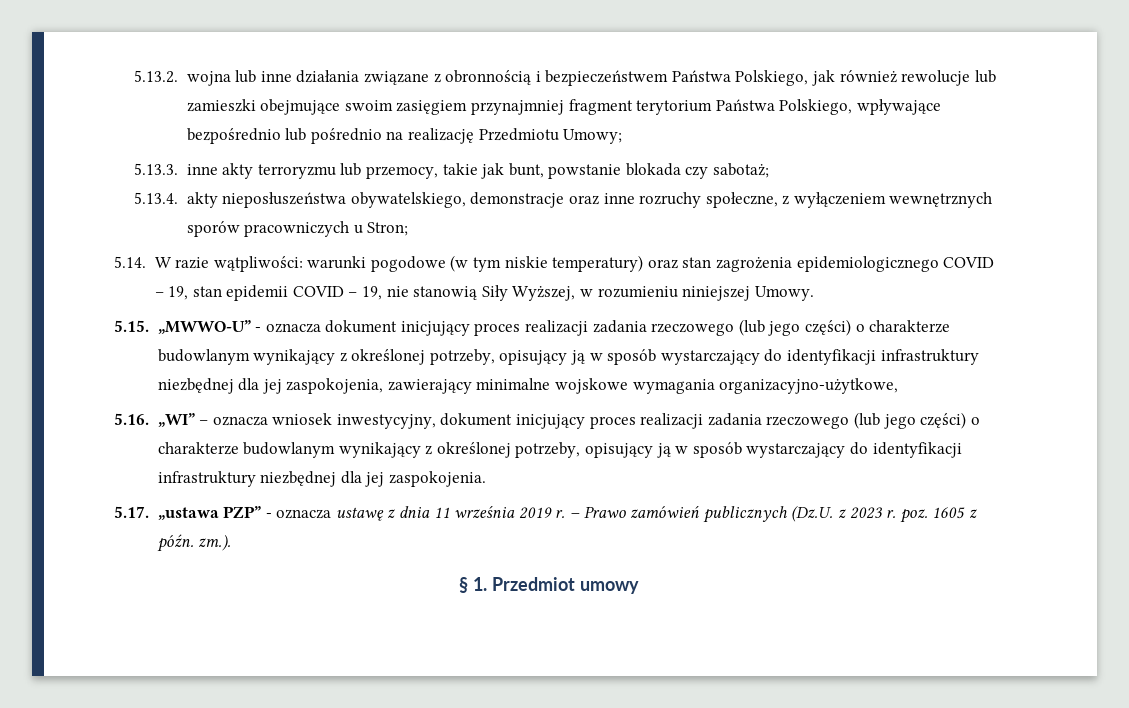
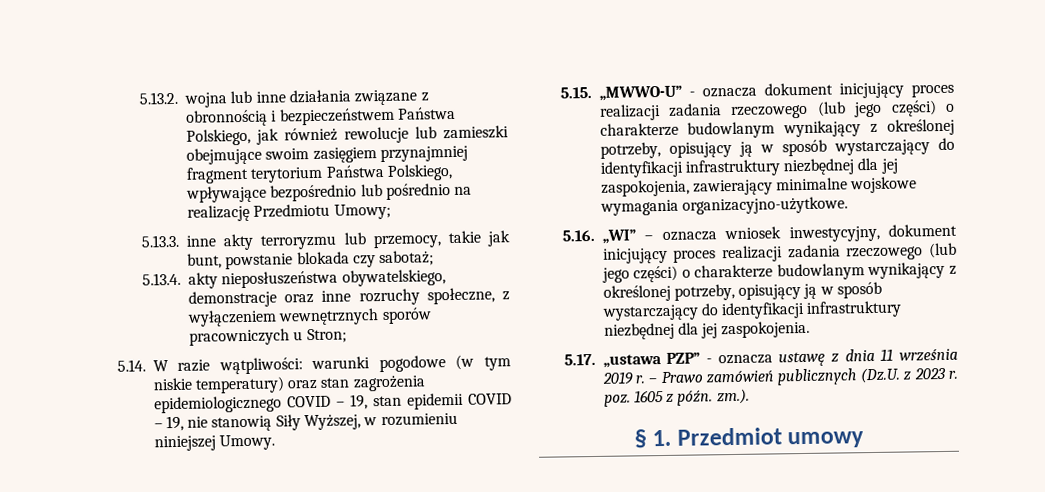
[719,378,899,394] organizacyjno-użytkowe, -> [681,196,848,215] organizacyjno-użytkowe.

